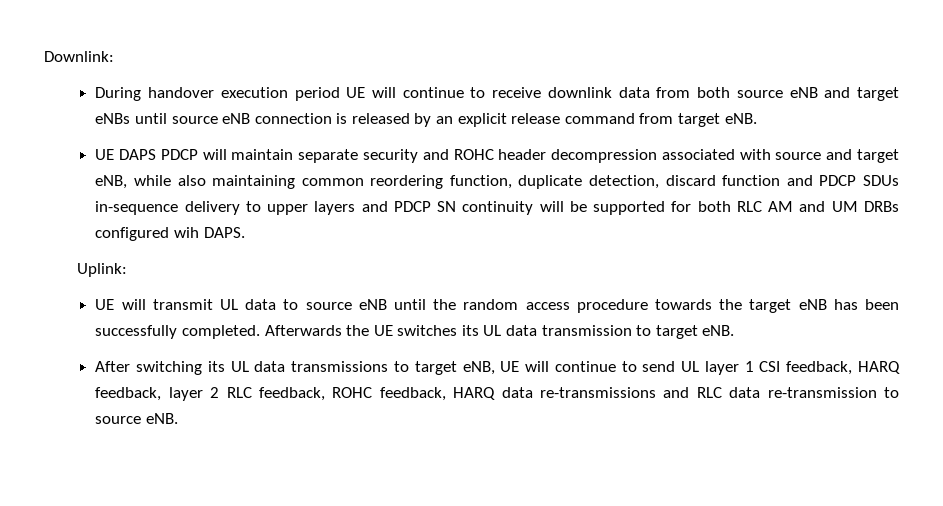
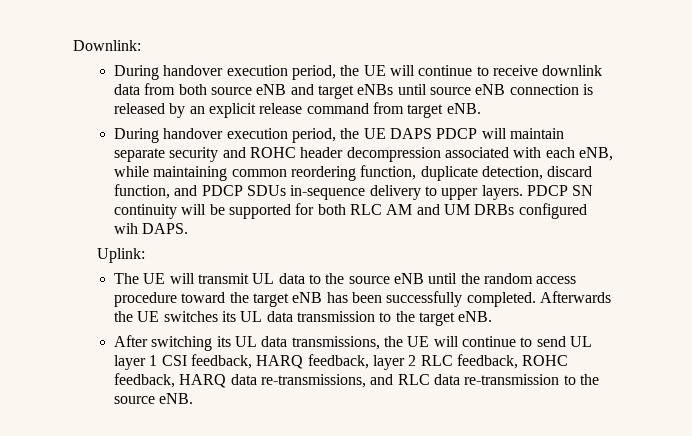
[294,87,340,101] period -> [292,65,360,80] period, the
(757, 118) none -> [114,128,360,143] During handover execution period, the
[775,149,899,163] source and target -> [545,147,575,158] each
[177,175,206,186] also -> (150, 171) none
[722,175,781,186] function -> [114,184,171,199] function,
[314,201,388,215] layers and -> [481,185,523,200] layers.
(127, 270) none -> [114,273,140,284] The
(299, 304) none -> [325,273,345,284] the
[654,299,712,310] towards -> [181,292,226,303] toward
(652, 330) none -> [395,311,415,322] the
[291,361,495,375] transmissions to target eNB, -> [291,336,404,350] transmissions, the
[539,387,656,398] re-transmissions -> [261,374,367,388] re-transmissions,
(900, 392) none -> [579,374,599,385] the

